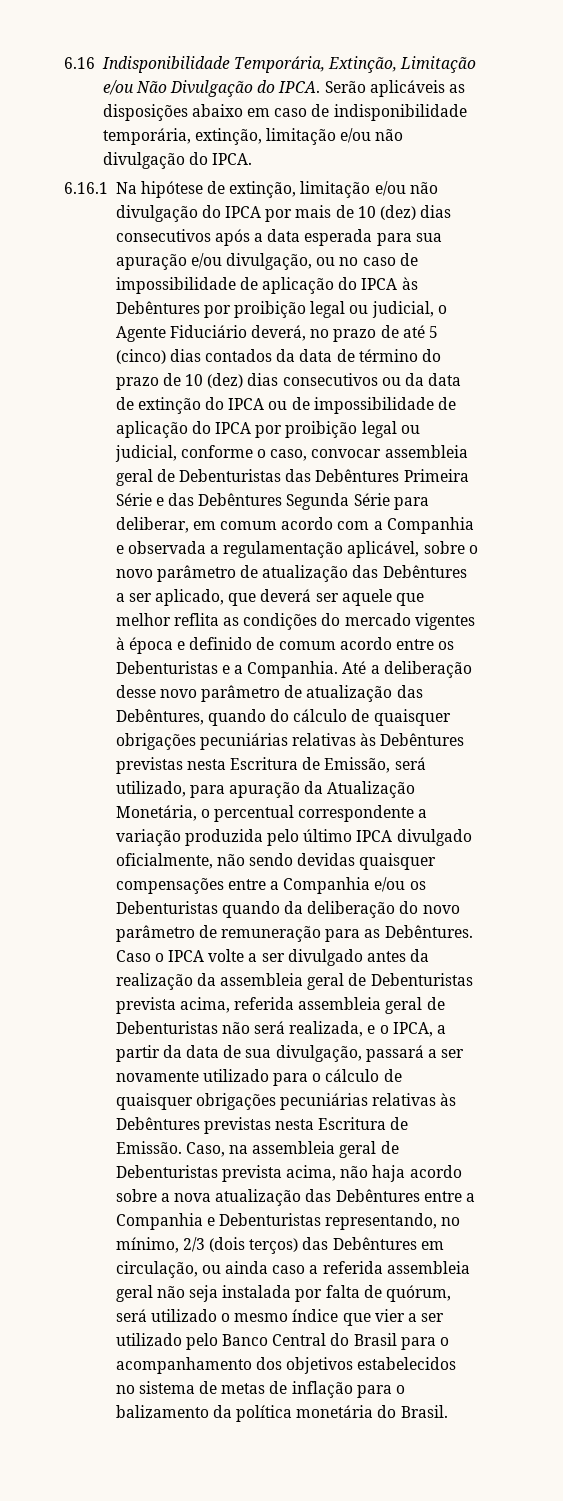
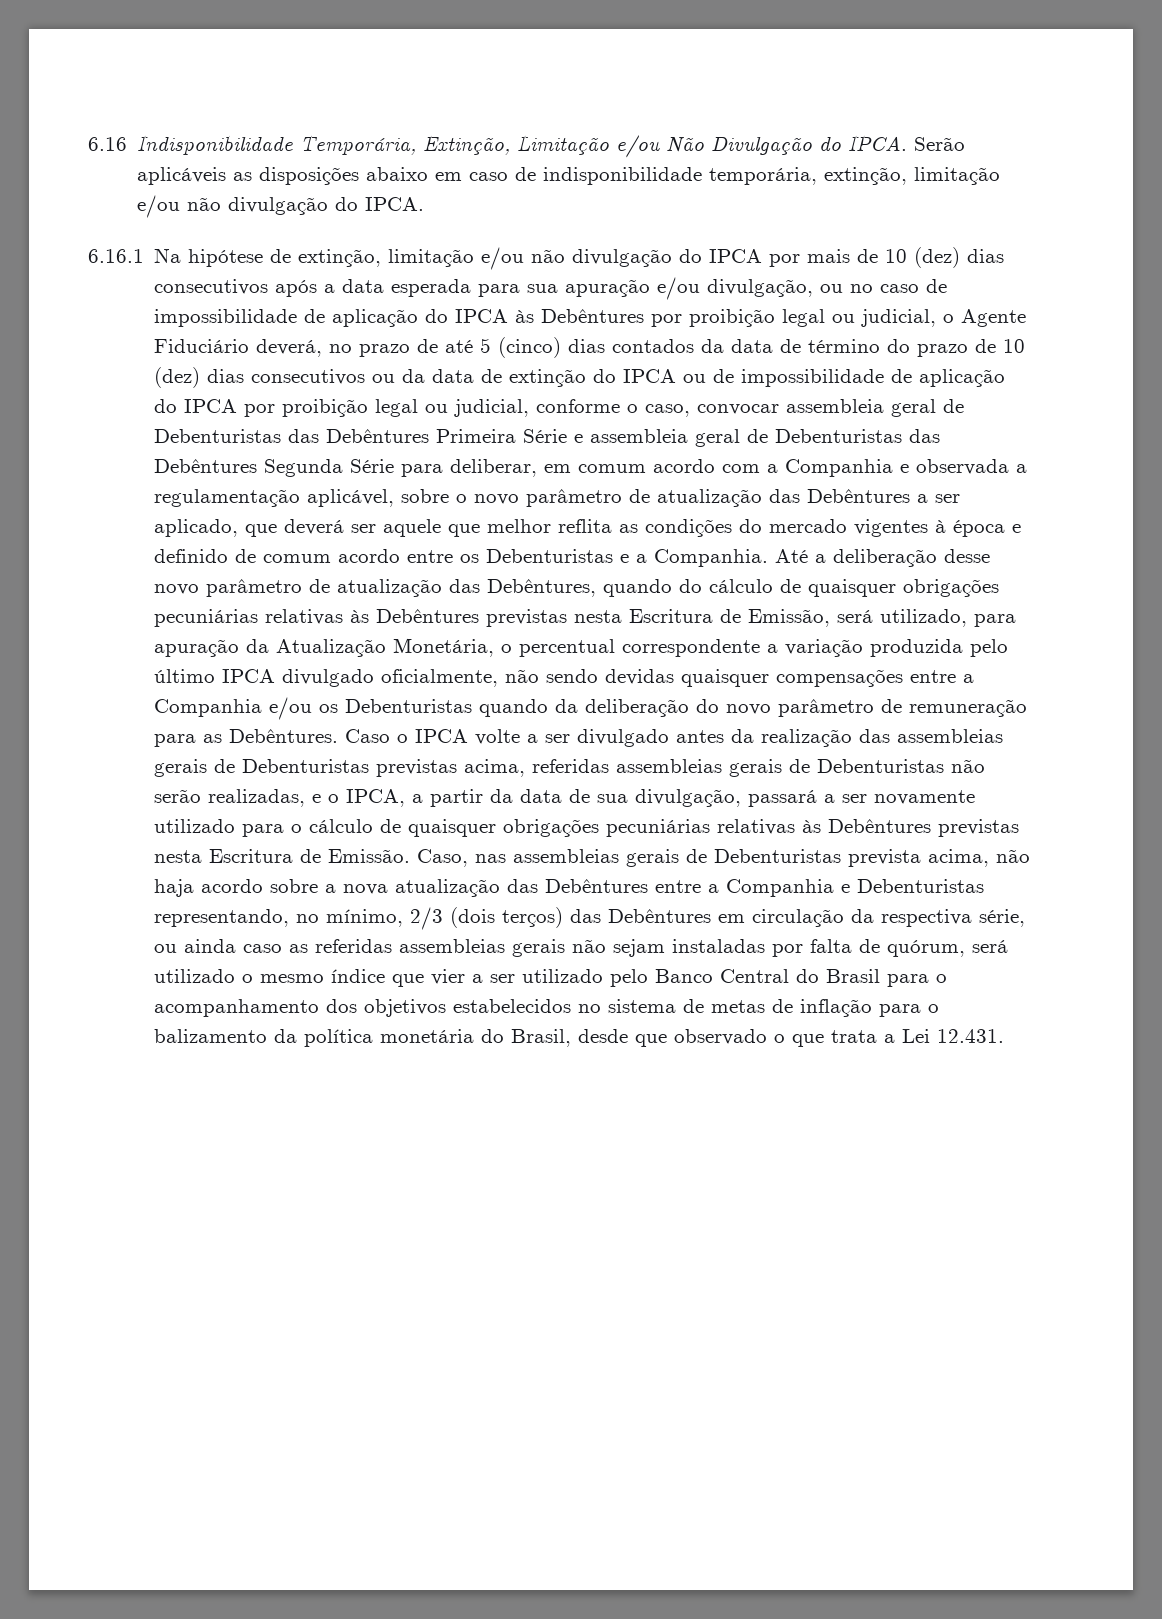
(164, 501) none -> [590,429,903,447] assembleia geral de Debenturistas
[196,973,473,990] [115,997,423,1014] da assembleia geral de Debenturistas prevista acima, referida assembleia geral -> [859,729,1004,743] [154,759,783,777] das assembleias gerais de Debenturistas previstas acima, referidas assembleias gerais
[254,1021,364,1037] será realizada, -> [154,789,306,807] serão realizadas,
[229,1141,377,1158] na assembleia geral -> [475,849,680,867] nas assembleias gerais
[115,1261,470,1278] [115,1285,292,1302] circulação, ou ainda caso a referida assembleia geral não seja instalada -> [752,909,1026,927] [154,939,766,957] circulação da respectiva série, ou ainda caso as referidas assembleias gerais não sejam instaladas
[400,1405,448,1418] Brasil. -> [511,1029,1005,1047] Brasil, desde que observado o que trata a Lei 12.431.

